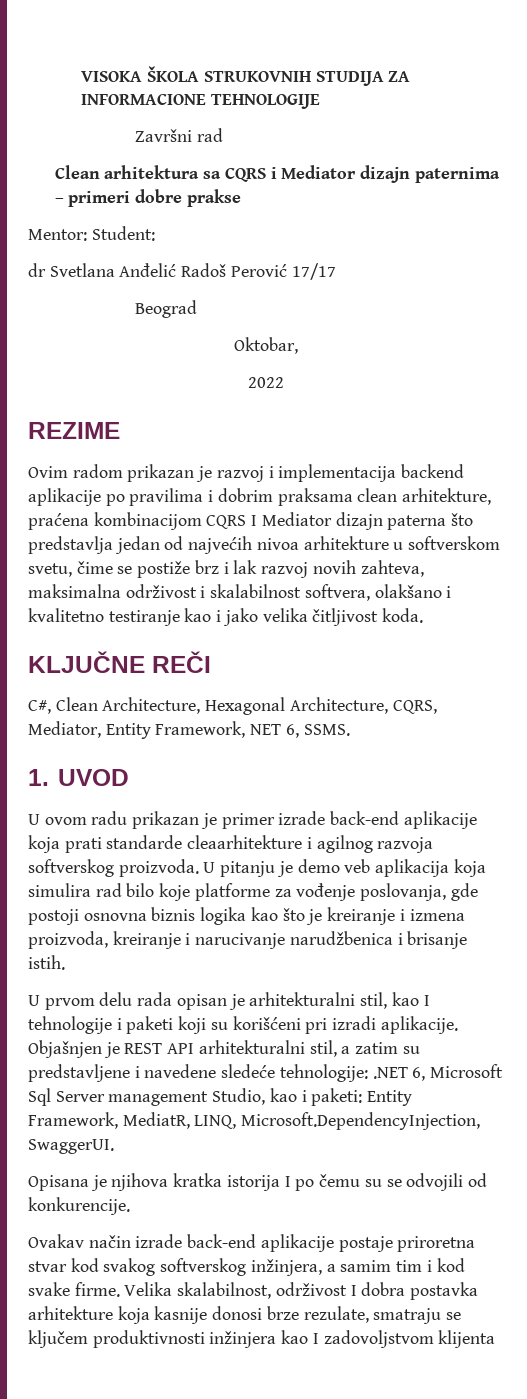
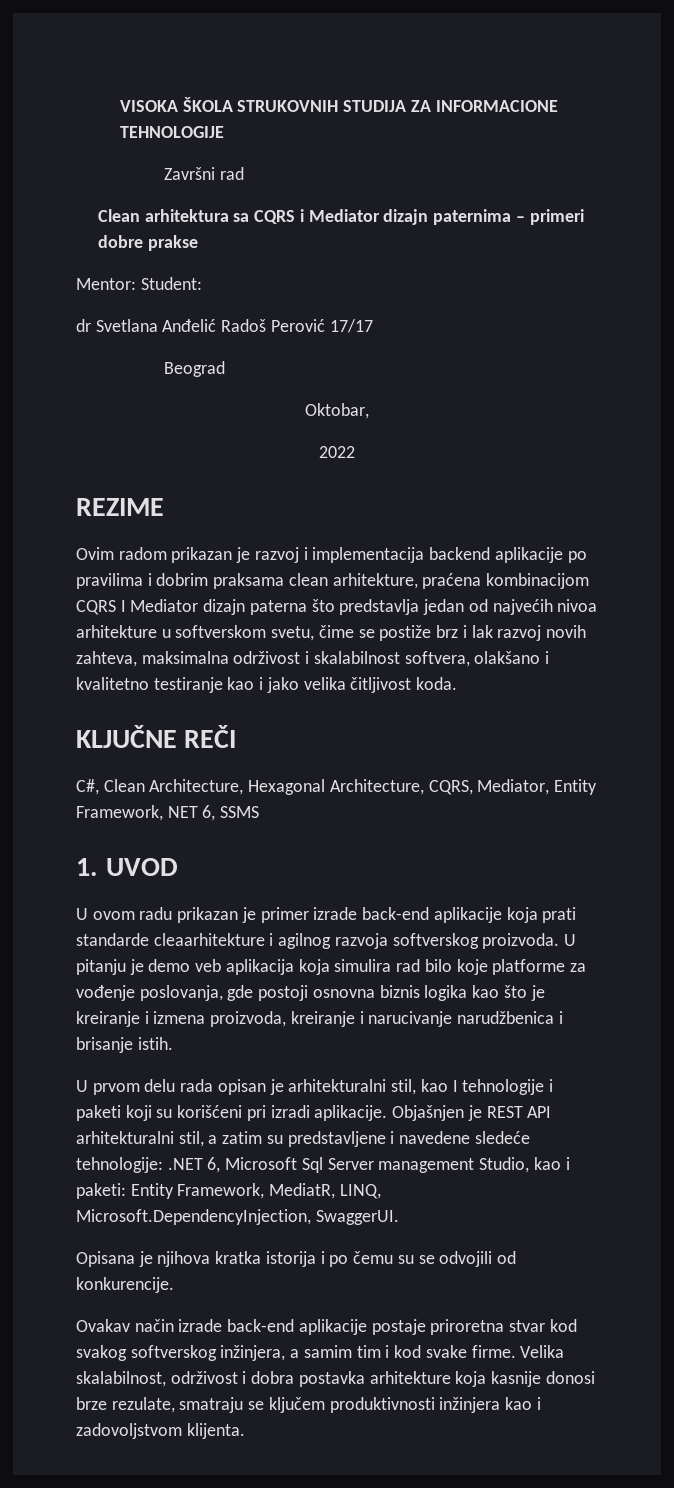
[303,724,350,736] SSMS. -> [220,806,260,818] SSMS
[284,1176,291,1187] I -> [320,1251,325,1264] i
[350,1285,357,1296] I -> [242,1371,247,1384] i
[312,1330,496,1348] I zadovoljstvom klijenta -> [536,1397,541,1410] [76,1423,245,1439] i zadovoljstvom klijenta.

